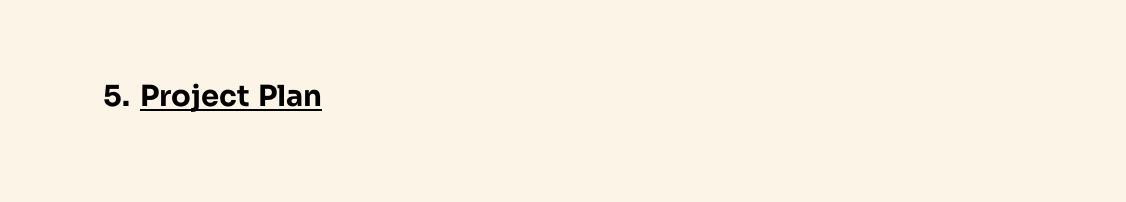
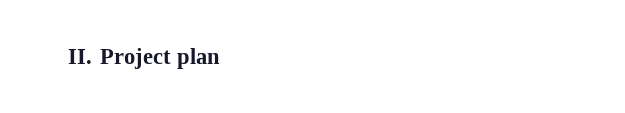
[103,83,323,112] 5. Project Plan -> [68,48,221,69] II. Project plan

